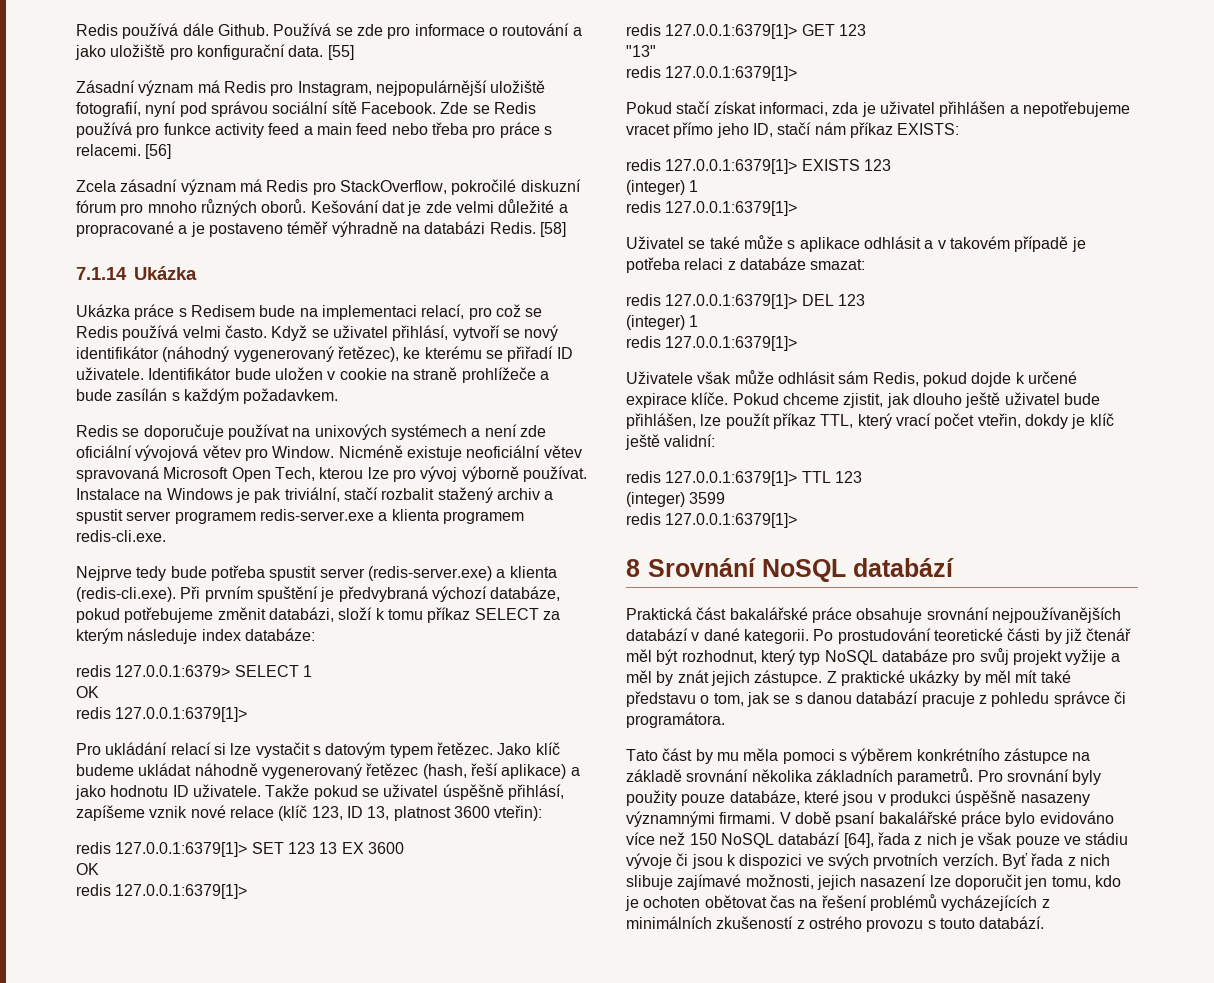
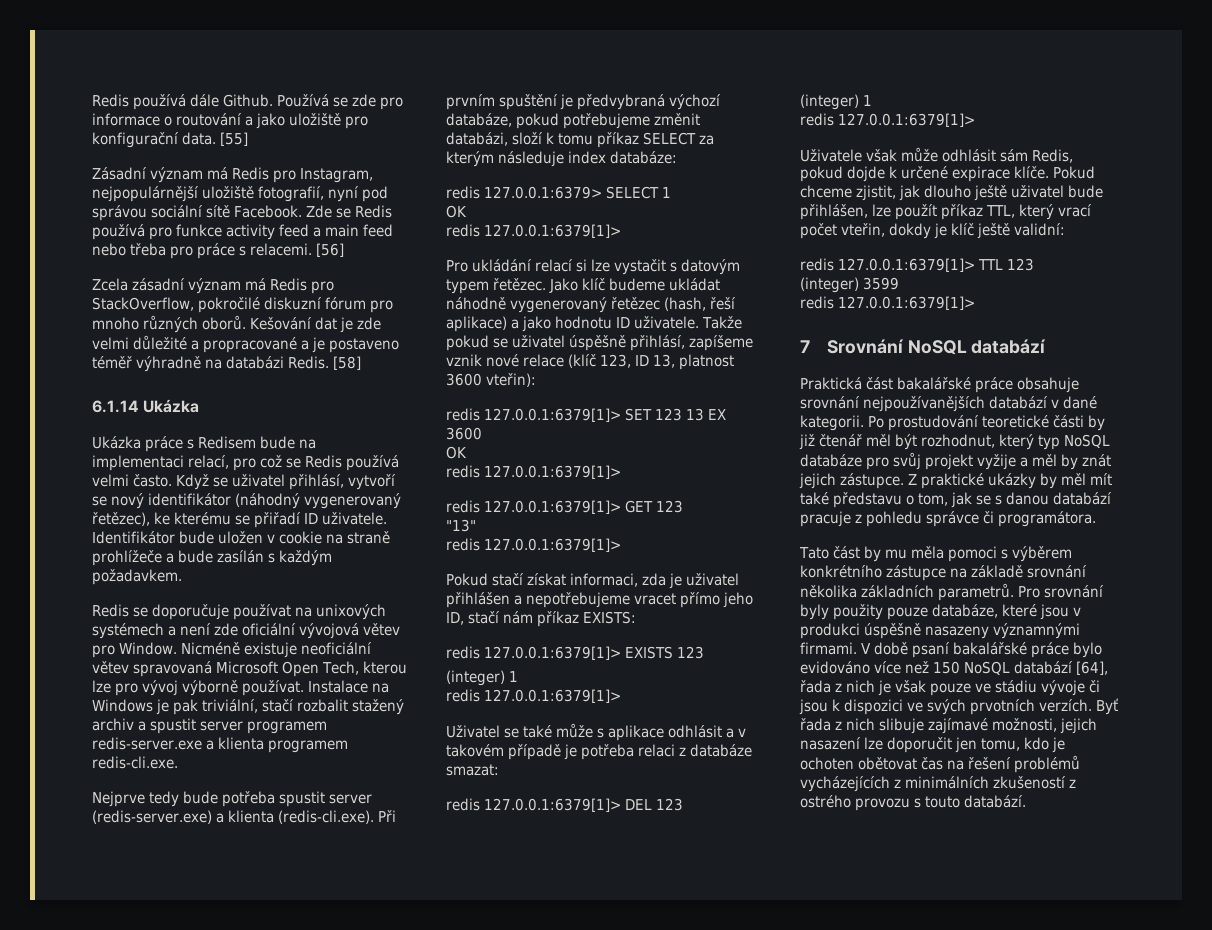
[76,267,127,280] 7.1.14 -> [92,400,139,413] 6.1.14
[626,559,640,577] 8 -> [800,340,810,353] 7

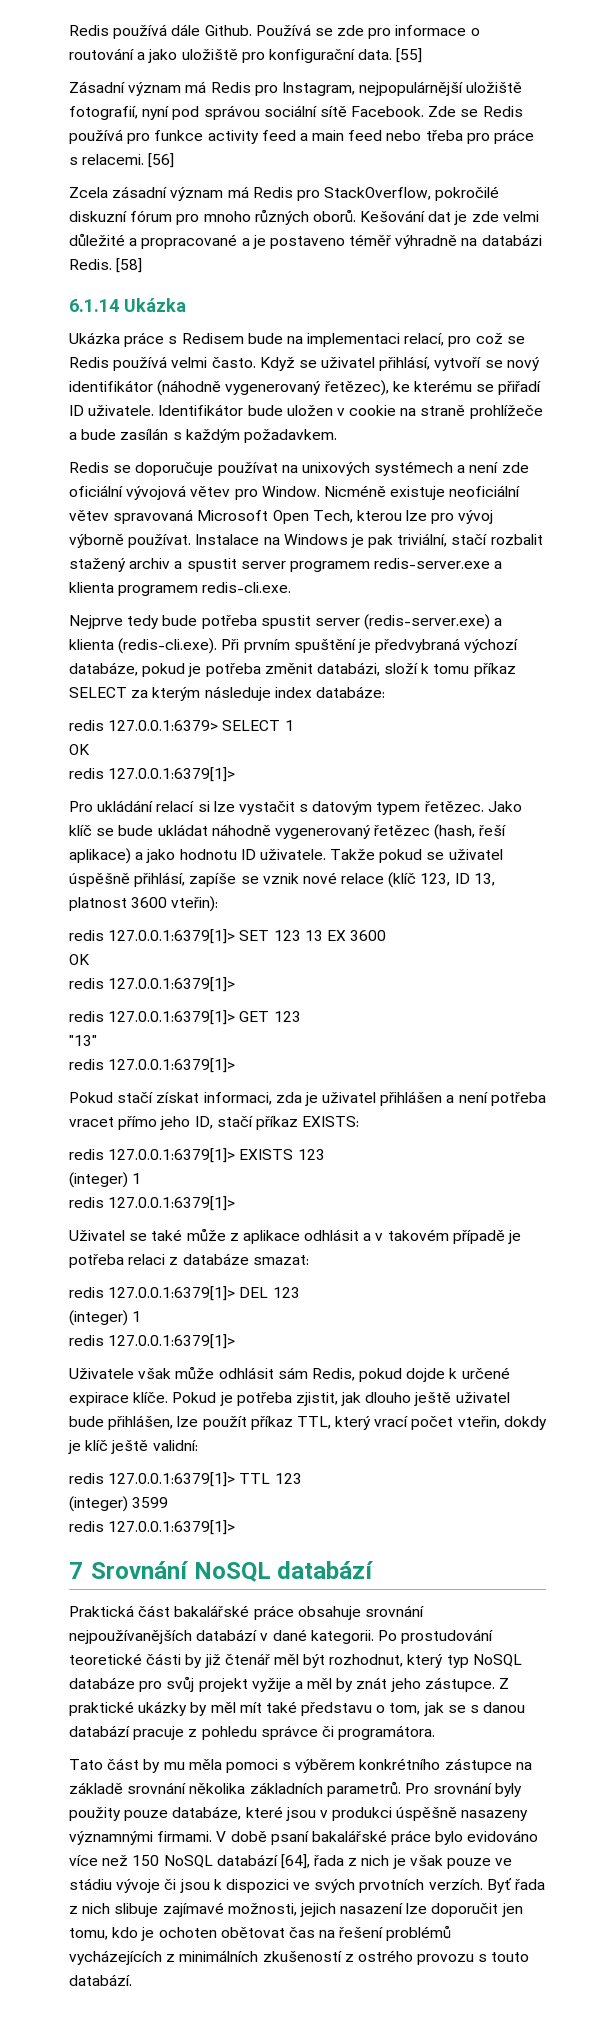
[235,493,301,509] (náhodný -> [157,380,222,396] (náhodně
[563,113,651,129] potřebujeme -> [188,663,261,677] je potřeba
[609,278,666,291] budeme -> [96,825,154,836] se bude
[689,335,754,351] zapíšeme -> [189,873,259,887] zapíše se
[526,592,631,608] nepotřebujeme -> [458,1092,546,1106] není potřeba
[503,611,534,624] nám -> (253, 1121) none
[597,728,605,738] s -> [229,1233,239,1241] z
[800,185,852,198] chceme -> [219,1392,292,1406] je potřeba
[799,473,836,489] jejich -> [390,1678,421,1692] jeho

